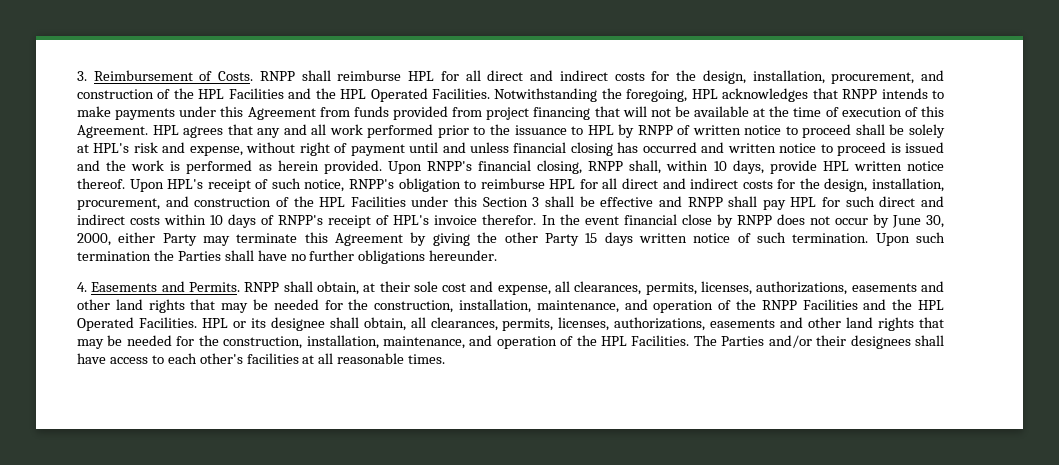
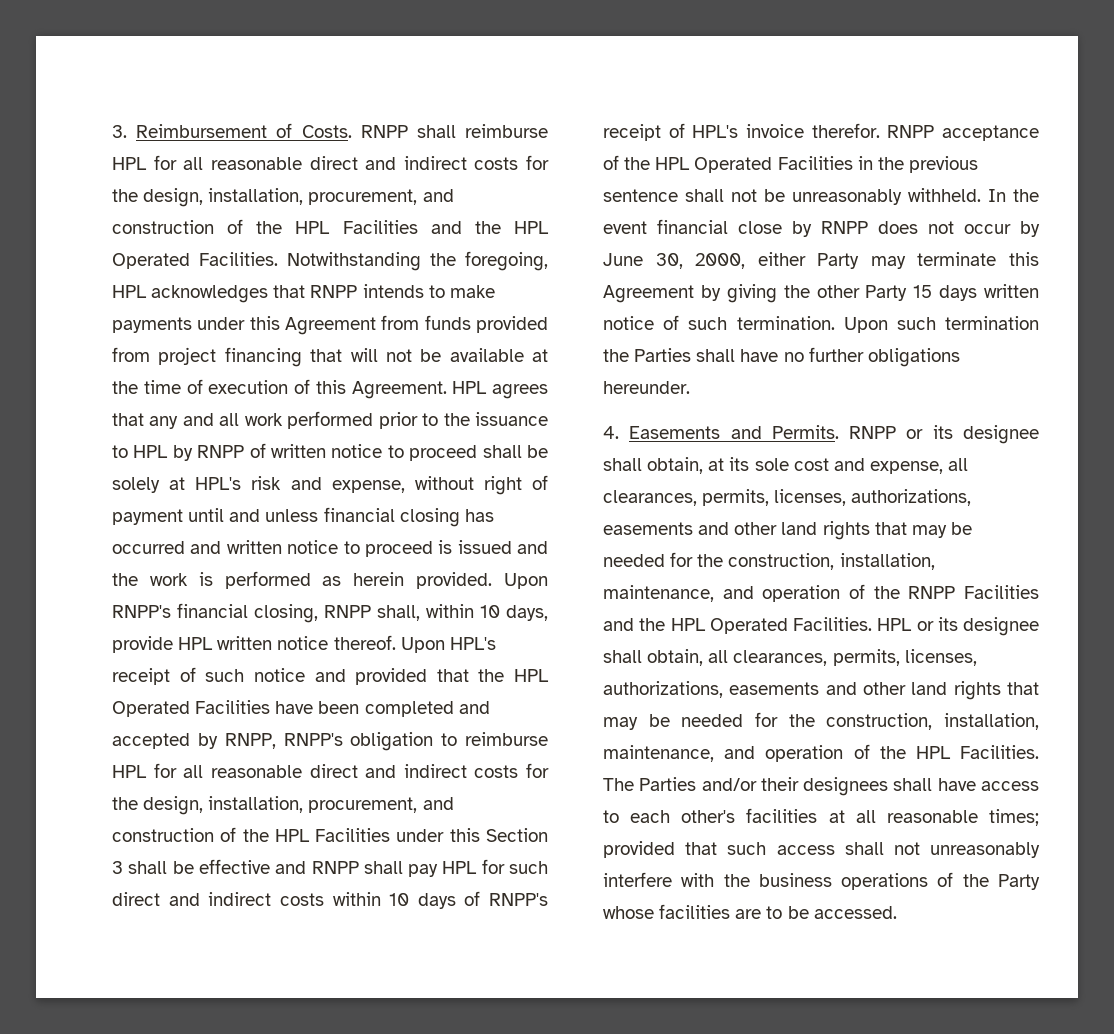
(481, 75) none -> [210,157,302,170] reasonable
[304,179,345,192] notice, -> [253,668,549,685] [112,700,490,717] [112,733,276,749] notice and provided that the HPL Operated Facilities have been completed and accepted by RNPP,
(618, 183) none -> [210,765,302,778] reasonable
(537, 219) none -> [887,125,1039,141] [603,155,978,173] [603,188,981,205] RNPP acceptance of the HPL Operated Facilities in the previous sentence shall not be unreasonably withheld.
(280, 287) none -> [906,425,1039,444] or its designee
[379,281,410,292] their -> [729,457,750,471] its
[408,354,446,364] times. -> [988,809,1039,826] [603,841,1040,858] [603,872,1040,890] [603,904,897,919] times; provided that such access shall not unreasonably interfere with the business operations of the Party whose facilities are to be accessed.

